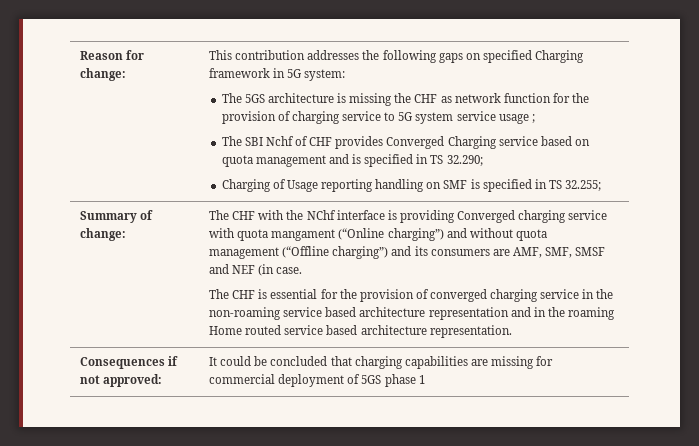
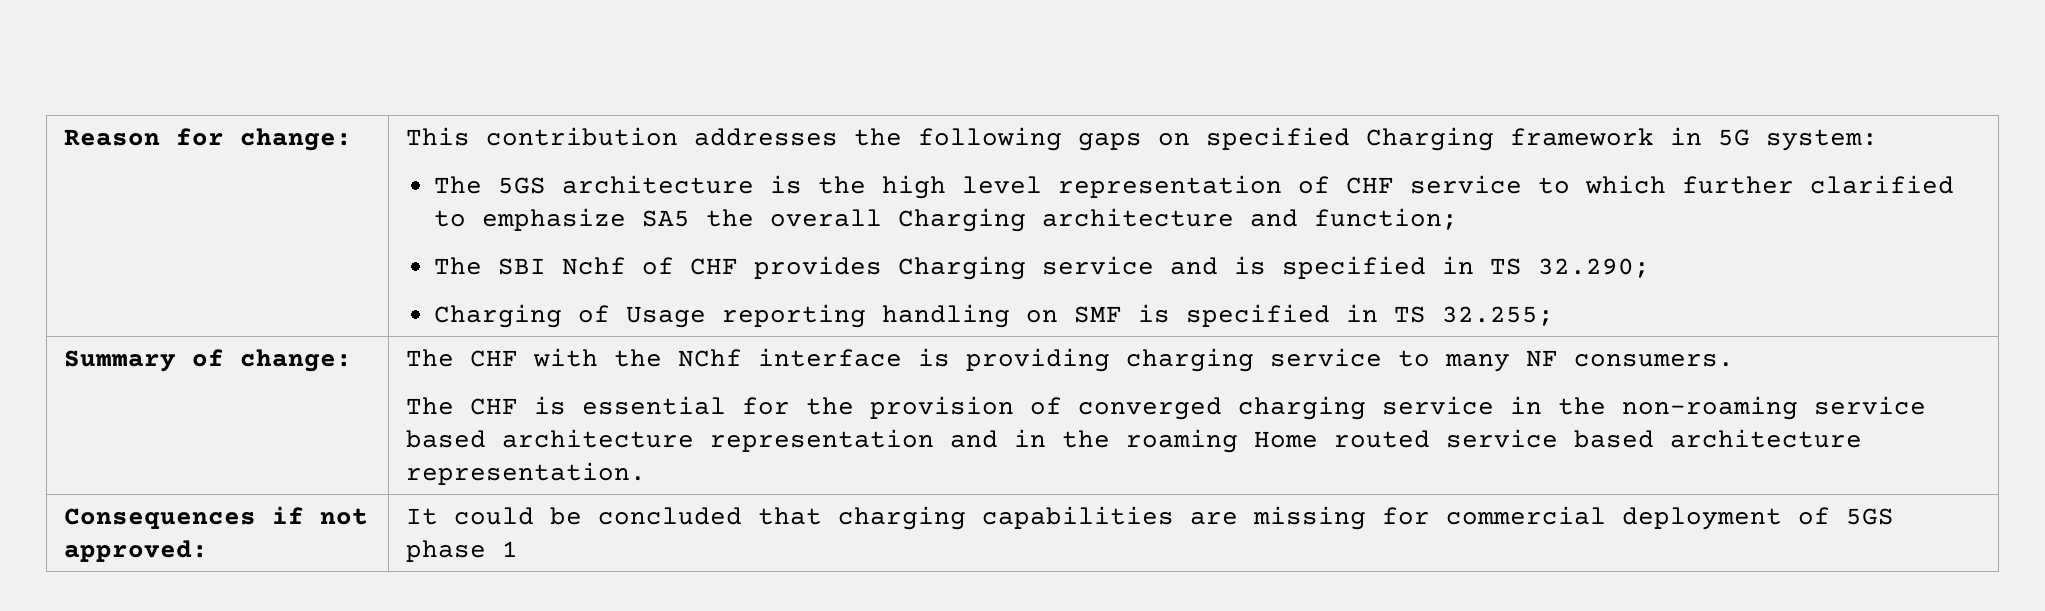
[349,93,589,106] [221,111,535,124] missing the CHF as network function for the provision of charging service to 5G system service usage ; -> [818,175,1955,199] [434,208,1459,232] the high level representation of CHF service to which further clarified to emphasize SA5 the overall Charging architecture and function;
[386,136,445,149] Converged -> (883, 267) none
[540,136,590,146] [221,155,326,167] based on quota management -> (1155, 265) none
[456,210,608,223] [209,228,547,241] [209,246,606,259] [209,264,303,276] Converged charging service with quota mangament (“Online charging”) and without quota management (“Offline charging”) and its consumers are AMF, SMF, SMSF and NEF (in case. -> [1125,348,1734,372] charging service to many NF consumers.

